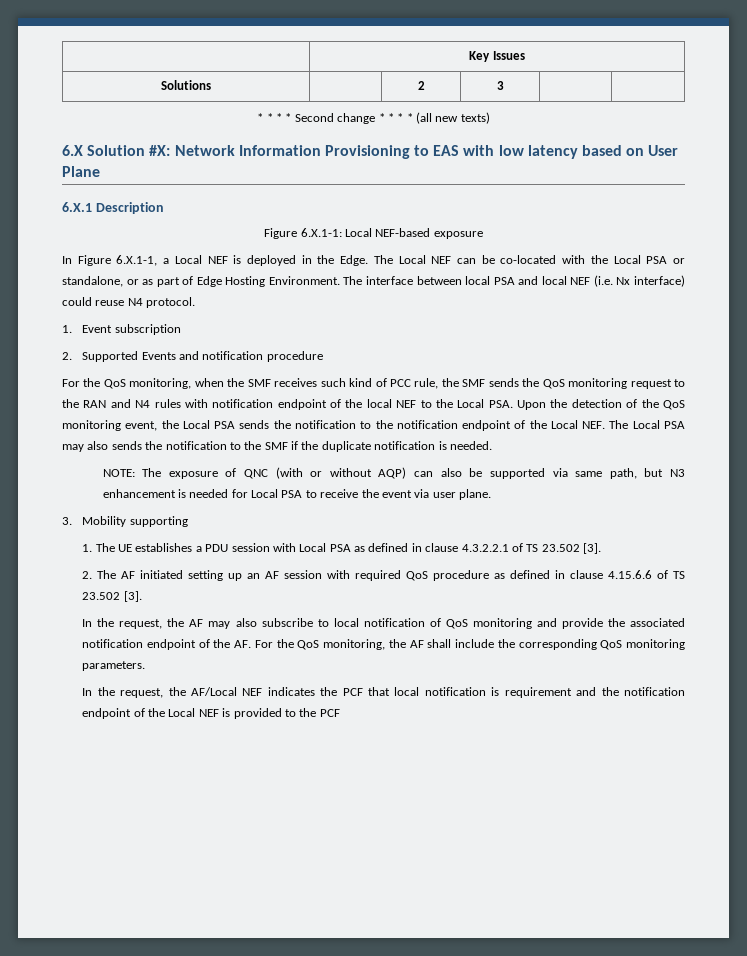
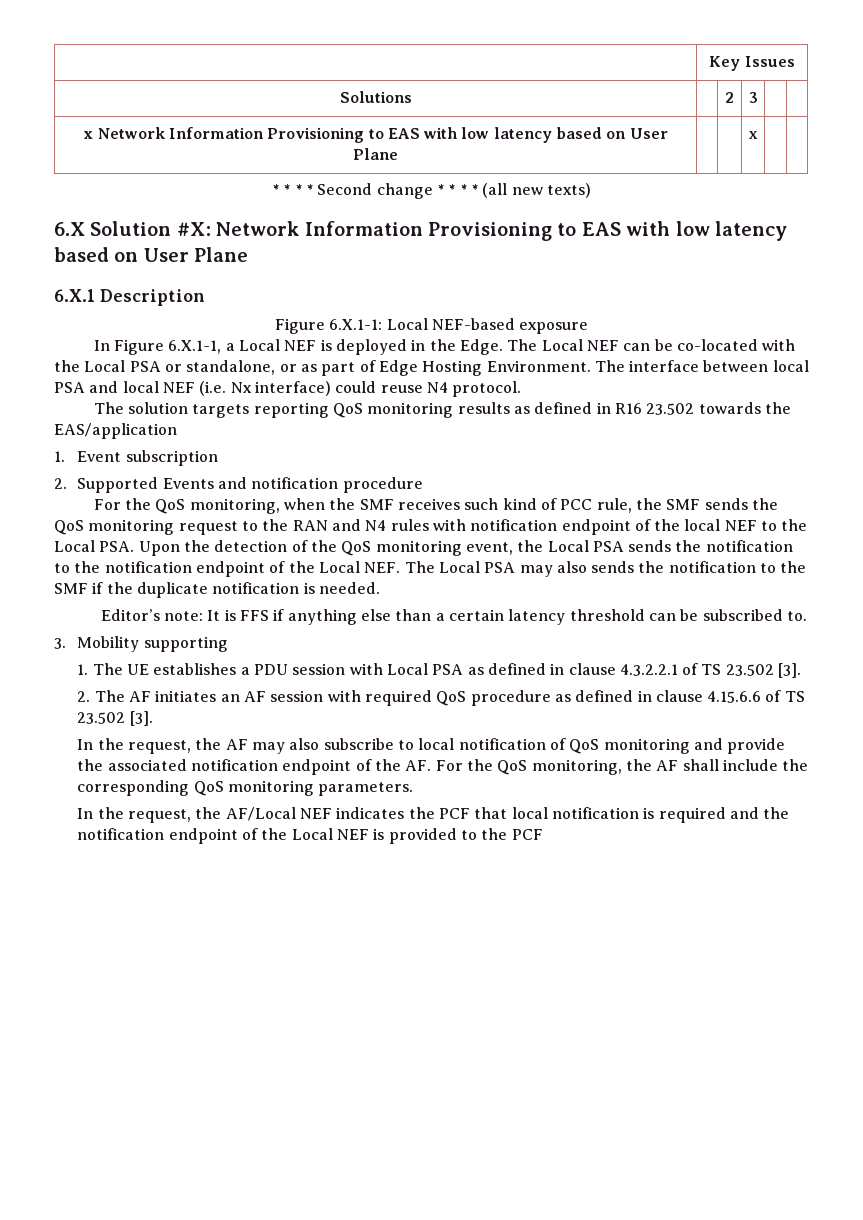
(504, 85) none -> [83,127,668,143] [353,148,398,160] [749,131,758,139] // x Network Information Provisioning to EAS with low latency based on User Plane | | | x | |
(196, 302) none -> [93,402,791,418] [54,423,177,439] // The solution targets reporting QoS monitoring results as defined in R16 23.502 towards the EAS/application
[102,467,686,479] [102,489,492,500] NOTE: The exposure of QNC (with or without AQP) can also be supported via same path, but N3 enhancement is needed for Local PSA to receive the event via user plane. -> [100,609,807,625] Editor’s note: It is FFS if anything else than a certain latency threshold can be subscribed to.
[140,570,243,581] initiated setting up -> [155,690,217,702] initiates
[504,687,572,698] requirement -> [658,807,726,823] required

